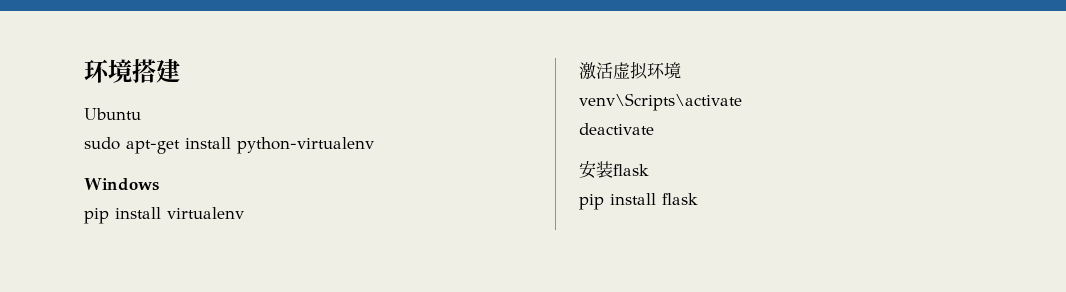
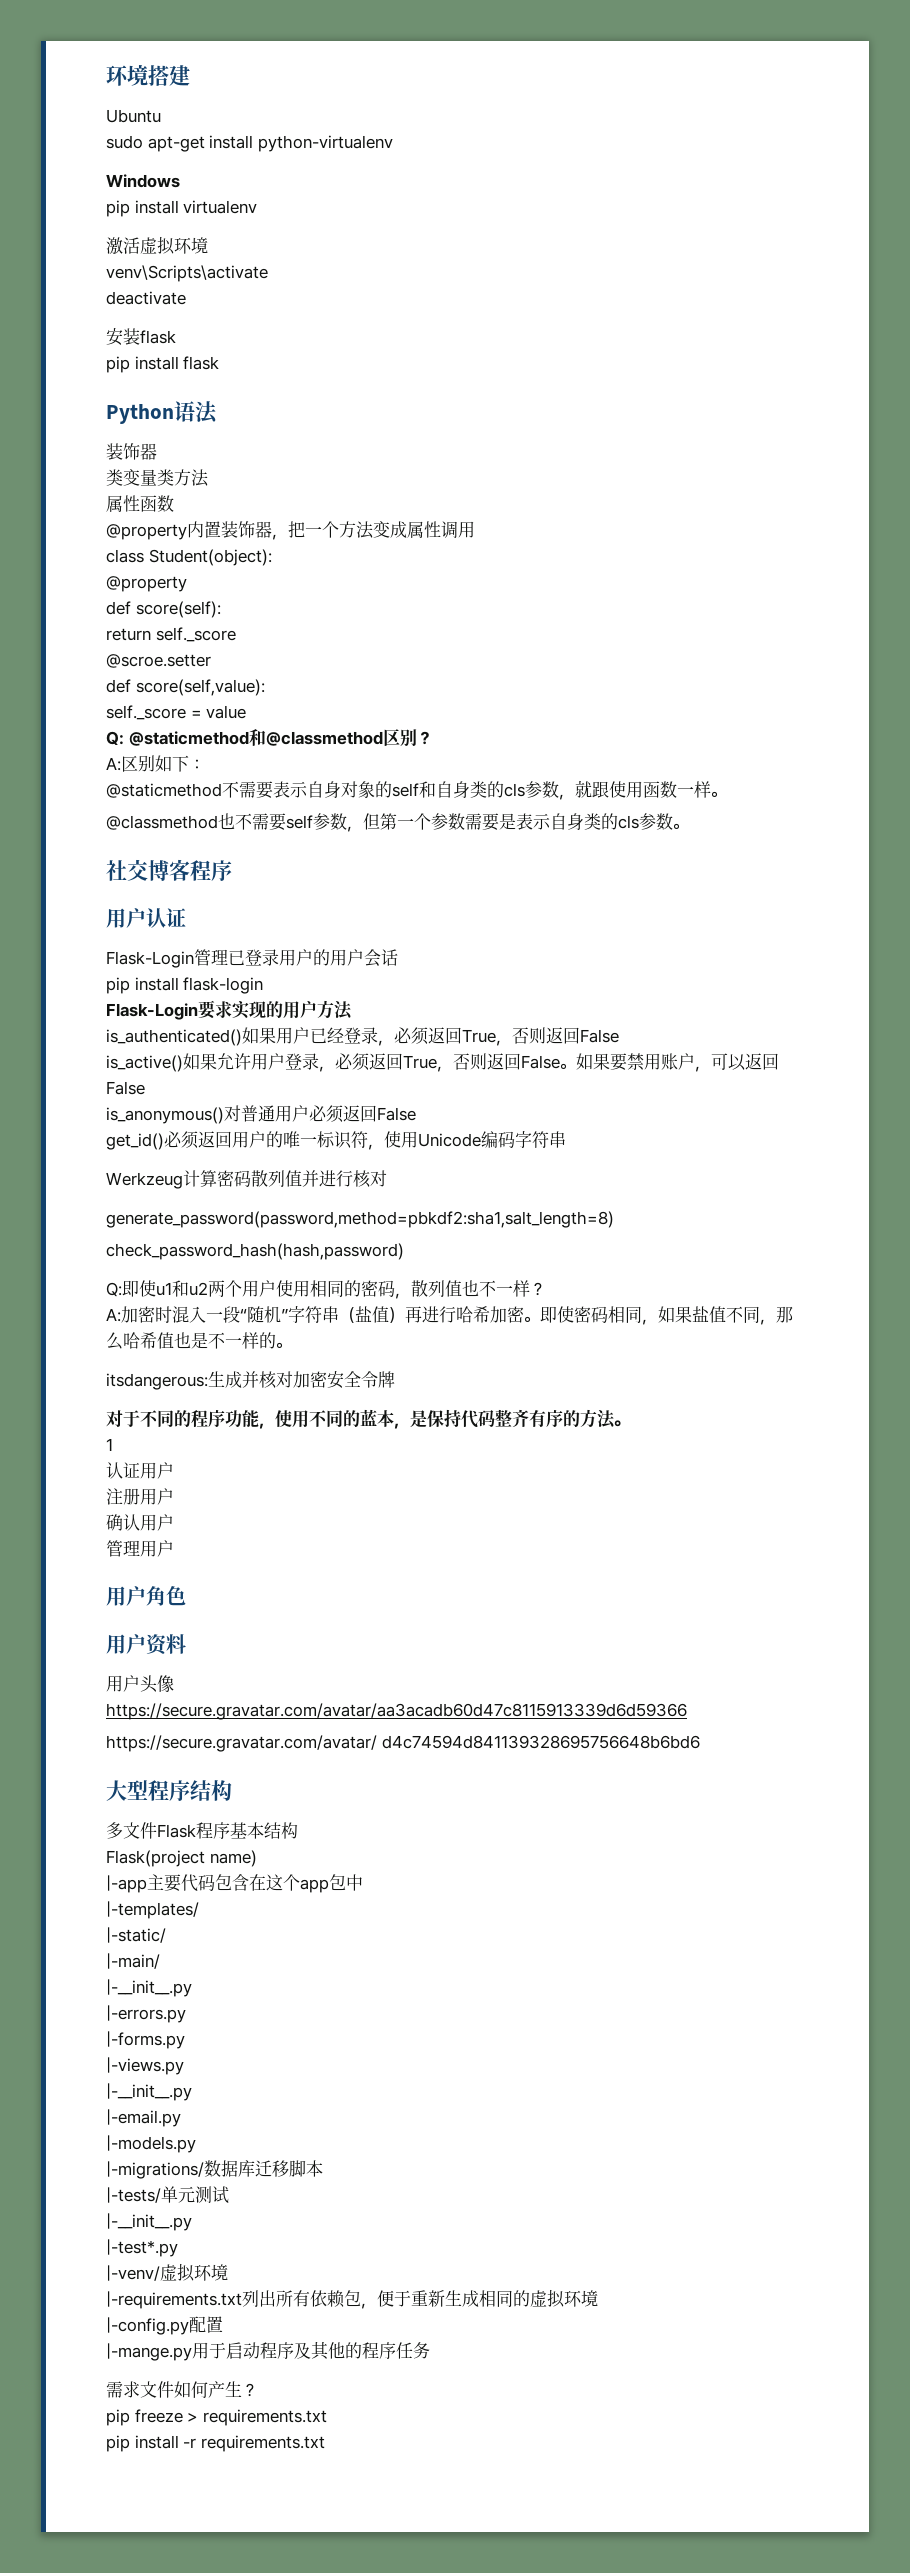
(698, 199) none -> [106,401,218,424] [106,443,157,460] [106,469,209,487] [106,495,174,512] [106,521,475,540] [106,549,272,566] [106,576,187,592] [106,601,221,618] [106,627,236,642] [106,654,211,668] [106,679,265,696] [106,705,247,720] [106,729,433,747] [106,755,205,772] [106,780,727,800] [106,813,689,832] [106,859,232,881] [106,908,186,928] [106,949,398,968] [106,977,264,994] [106,1000,353,1020] [106,1027,619,1046] [106,1053,779,1072] [106,1081,145,1095] [106,1105,416,1124] [106,1131,566,1150] [106,1170,387,1189] [106,1211,614,1228] [106,1243,404,1260] [106,1280,546,1299] [106,1306,793,1325] [106,1332,292,1350] [106,1371,395,1390] [106,1409,630,1429] [106,1438,113,1451] [106,1462,174,1479] [106,1488,174,1505] [106,1514,174,1531] [106,1540,174,1557] [106,1586,186,1606] [106,1634,186,1656] [106,1675,174,1693] [106,1703,687,1720] [106,1735,700,1752] [106,1780,232,1801] [106,1822,298,1839] [106,1850,257,1867] [106,1874,363,1893] [106,1901,199,1919] [106,1927,166,1943] [106,1953,160,1969] [106,1979,192,1997] [106,2005,186,2023] [106,2031,185,2049] [106,2057,184,2075] [106,2083,192,2101] [106,2109,181,2127] [106,2135,196,2153] [106,2160,323,2179] [106,2186,229,2204] [106,2213,192,2231] [106,2239,178,2257] [106,2263,228,2282] [106,2289,598,2309] [106,2316,223,2335] [106,2341,430,2361] [106,2381,258,2398] [106,2409,327,2426] [106,2435,325,2452] // Python语法 // 装饰器 // 类变量类方法 // 属性函数 // @property内置装饰器，把一个方法变成属性调用 // class Student(object): // @property // def score(self): // return self._score // @scroe.setter // def score(self,value): // self._score = value // Q: @staticmethod和@classmethod区别？ // A:区别如下： // @staticmethod不需要表示自身对象的self和自身类的cls参数，就跟使用函数一样。 // @classmethod也不需要self参数，但第一个参数需要是表示自身类的cls参数。 // 社交博客程序 // 用户认证 // Flask-Login管理已登录用户的用户会话 // pip install flask-login // Flask-Login要求实现的用户方法 // is_authenticated()如果用户已经登录，必须返回True，否则返回False // is_active()如果允许用户登录，必须返回True，否则返回False。如果要禁用账户，可以返回False // is_anonymous()对普通用户必须返回False // get_id()必须返回用户的唯一标识符，使用Unicode编码字符串 // Werkzeug计算密码散列值并进行核对 // generate_password(password,method=pbkdf2:sha1,salt_length=8) // check_password_hash(hash,password) // Q:即使u1和u2两个用户使用相同的密码，散列值也不一样？ // A:加密时混入一段“随机”字符串（盐值）再进行哈希加密。即使密码相同，如果盐值不同，那么哈希值也是不一样的。 // itsdangerous:生成并核对加密安全令牌 // 对于不同的程序功能，使用不同的蓝本，是保持代码整齐有序的方法。 // 1 // 认证用户 // 注册用户 // 确认用户 // 管理用户 // 用户角色 // 用户资料 // 用户头像 // https://secure.gravatar.com/avatar/aa3acadb60d47c8115913339d6d59366 // https://secure.gravatar.com/avatar/ d4c74594d841139328695756648b6bd6 // 大型程序结构 // 多文件Flask程序基本结构 // Flask(project name) // |-app主要代码包含在这个app包中 // |-templates/ // |-static/ // |-main/ // |-__init__.py // |-errors.py // |-forms.py // |-views.py // |-__init__.py // |-email.py // |-models.py // |-migrations/数据库迁移脚本 // |-tests/单元测试 // |-__init__.py // |-test*.py // |-venv/虚拟环境 // |-requirements.txt列出所有依赖包，便于重新生成相同的虚拟环境 // |-config.py配置 // |-mange.py用于启动程序及其他的程序任务 // 需求文件如何产生？ // pip freeze > requirements.txt // pip install -r requirements.txt

